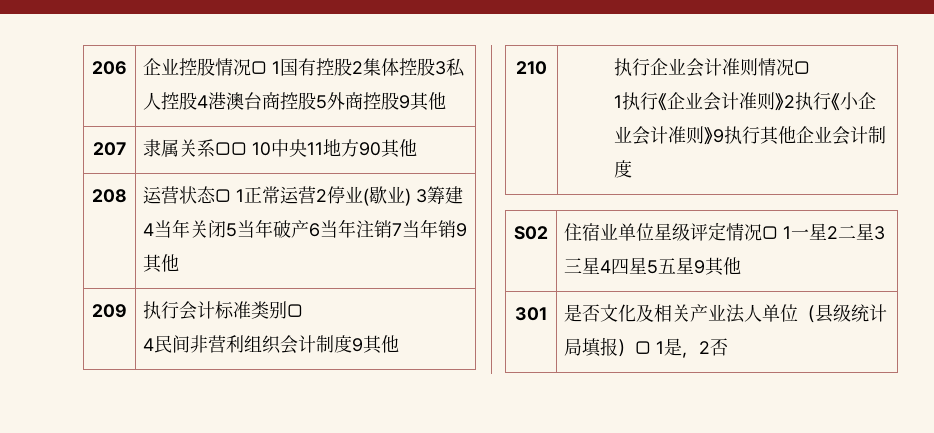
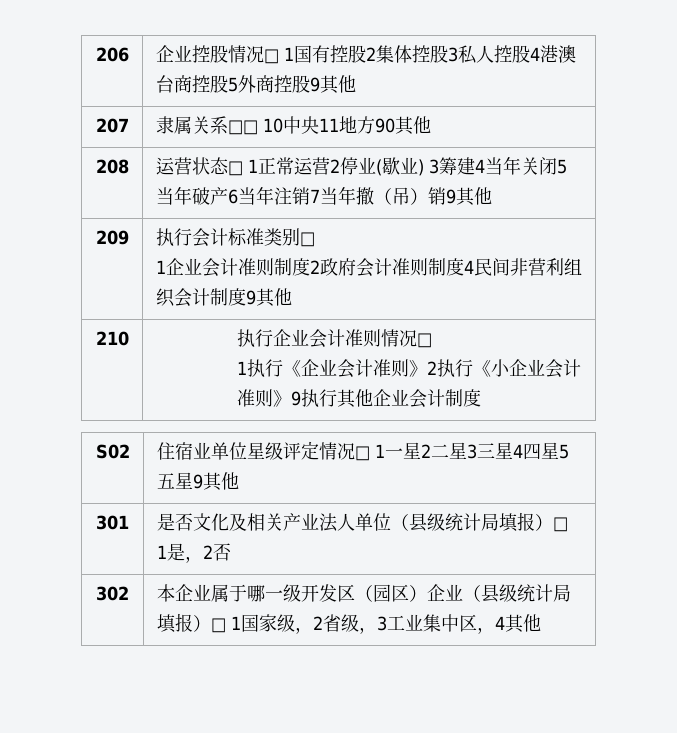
(439, 228) none -> [355,187,428,205] 撤（吊）
(304, 310) none -> [155,258,464,277] 1企业会计准则制度2政府会计准则制度
(729, 347) none -> [96,586,129,601] [156,584,571,603] [156,613,541,634] // 302 | 本企业属于哪一级开发区（园区）企业（县级统计局填报）□ 1国家级，2省级，3工业集中区，4其他

